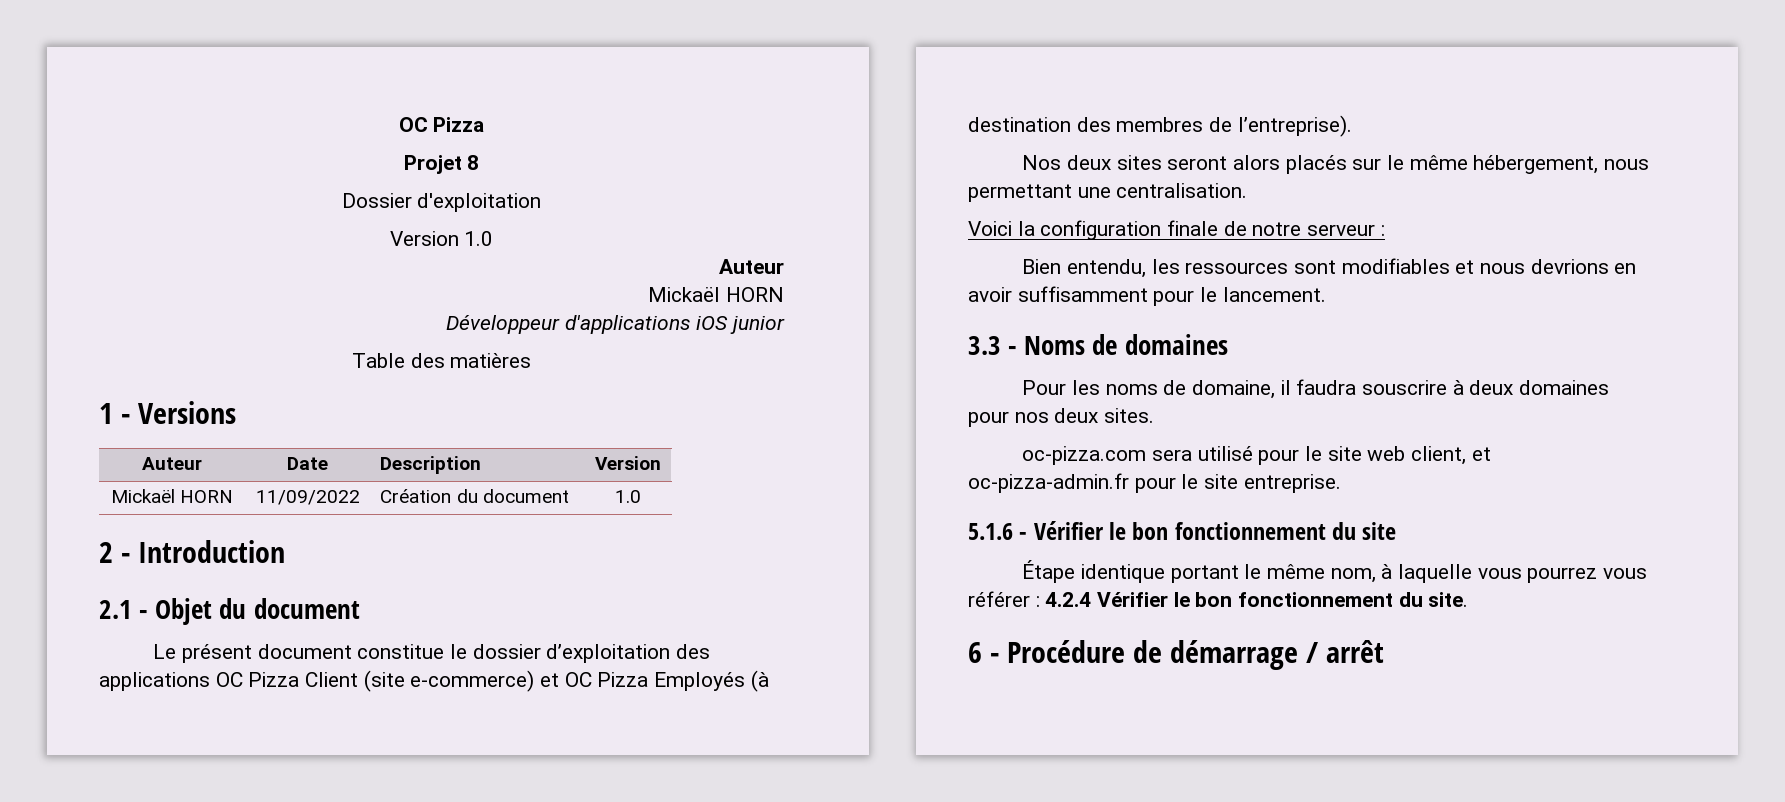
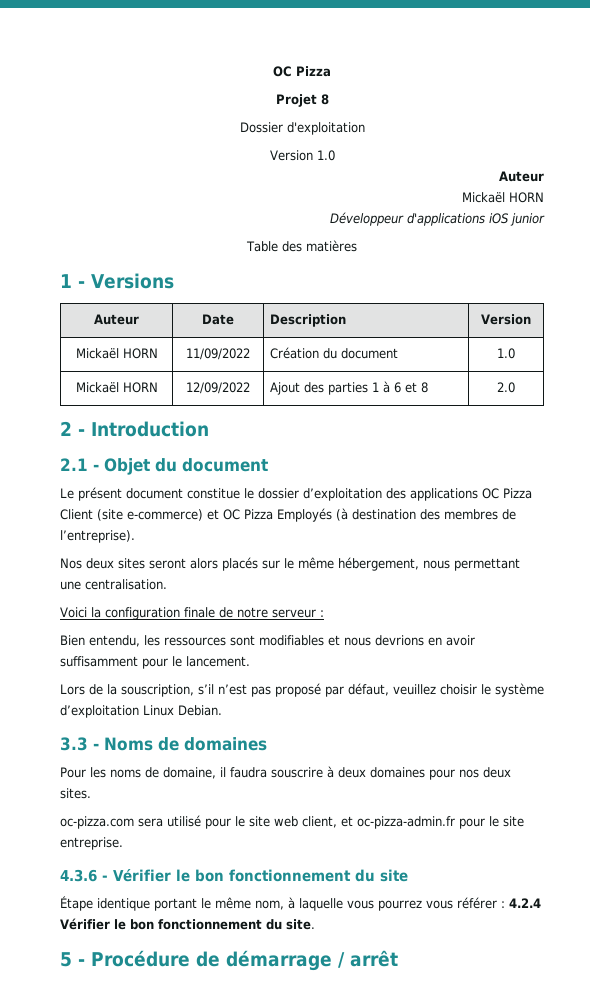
(641, 496) none -> [75,382,158,393] [186,382,250,394] [269,381,428,395] [497,382,515,393] // Mickaël HORN | 12/09/2022 | Ajout des parties 1 à 6 et 8 | 2.0
(1326, 294) none -> [60,683,544,697] [60,705,222,718] // Lors de la souscription, s’il n’est pas proposé par défaut, veuillez choisir le système d’exploitation Linux Debian.
[968,523,1013,540] 5.1.6 -> [60,869,97,882] 4.3.6
[968,642,982,663] 6 -> [60,952,72,967] 5

